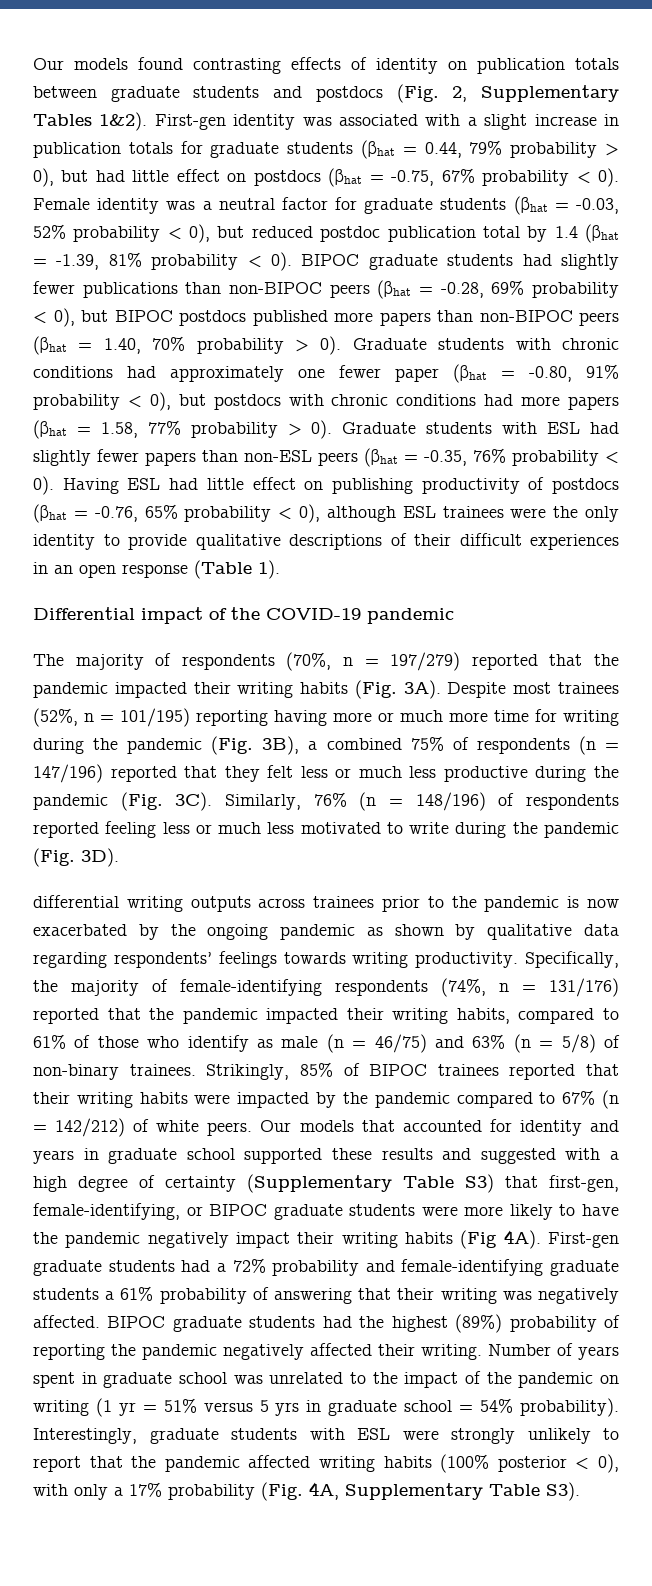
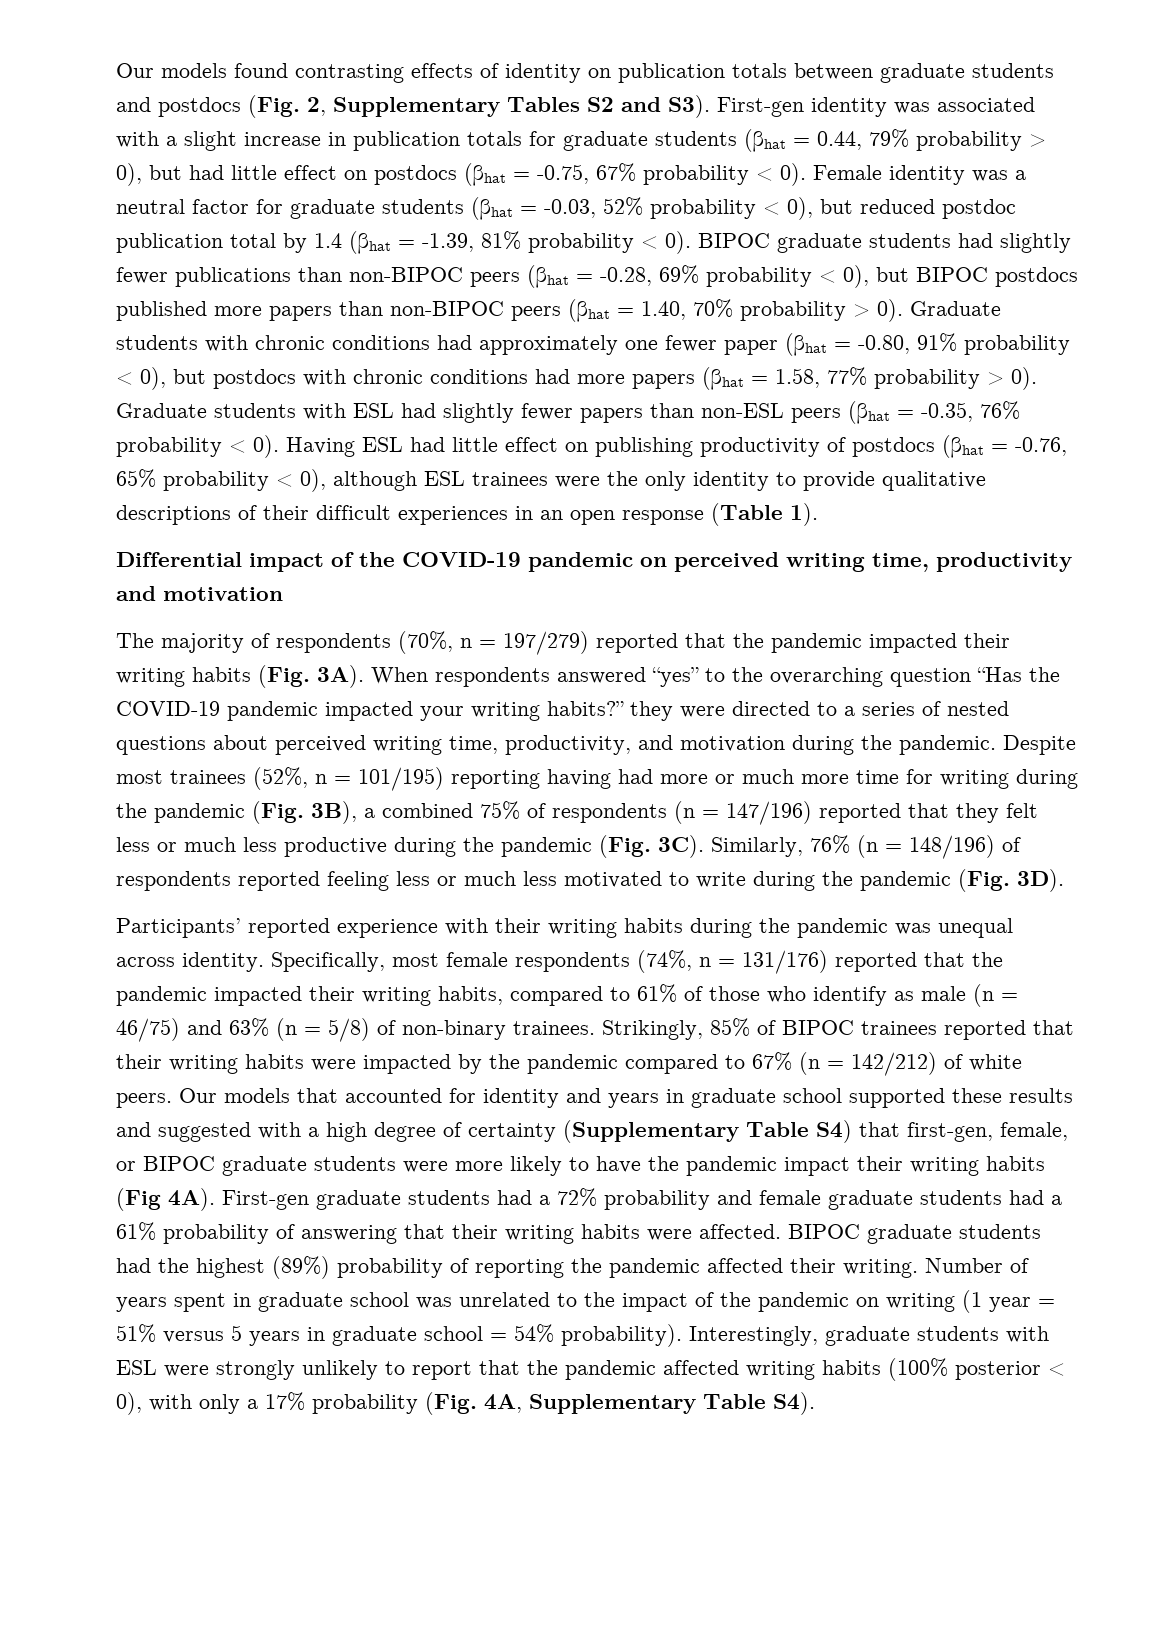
[99,112,148,131] 1&2). -> [587,95,710,118] S2 and S3).
(454, 616) none -> [640,552,1072,572] [116,586,283,601] on perceived writing time, productivity and motivation
(441, 689) none -> [371,667,1060,687] [116,701,1009,721] [116,735,996,755] When respondents answered “yes” to the overarching question “Has the COVID-19 pandemic impacted your writing habits?” they were directed to a series of nested questions about perceived writing time, productivity, and motivation during the pandemic.
(327, 718) none -> [618,769,653,784] had
[33,895,619,912] [33,924,619,940] [33,951,619,968] [33,979,322,996] differential writing outputs across trainees prior to the pandemic is now exacerbated by the ongoing pandemic as shown by qualitative data regarding respondents’ feelings towards writing productivity. Specifically, the majority of female-identifying -> [116,918,1013,938] [116,952,508,972] Participants’ reported experience with their writing habits during the pandemic was unequal across identity. Specifically, most female
[465,1174,494,1193] S3) -> [816,1120,852,1143] S4)
[33,1203,180,1220] female-identifying, -> [1000,1122,1068,1141] female,
[147,1232,229,1248] negatively -> (777, 1166) none
[401,1259,619,1276] [33,1288,99,1300] female-identifying graduate students -> [759,1190,1044,1210] female graduate students had
[502,1288,619,1304] was negatively -> [581,1224,692,1241] habits were
[223,1344,304,1360] negatively -> (700, 1268) none
[118,1402,136,1416] yr -> [989,1297,1031,1312] year
[275,1402,300,1416] yrs -> [249,1331,300,1346] years
[546,1482,580,1501] S3). -> [773,1392,815,1415] S4).

